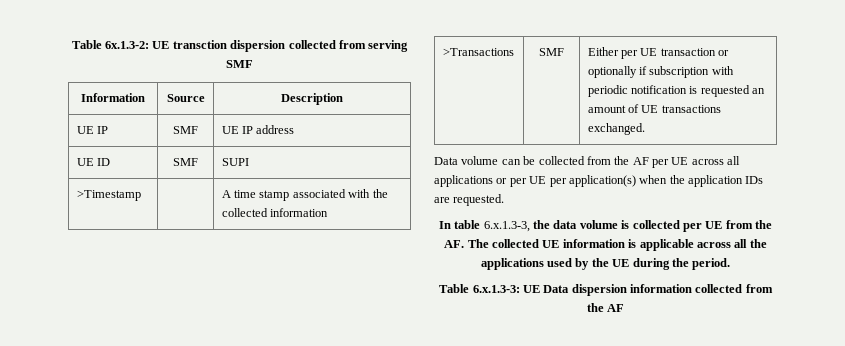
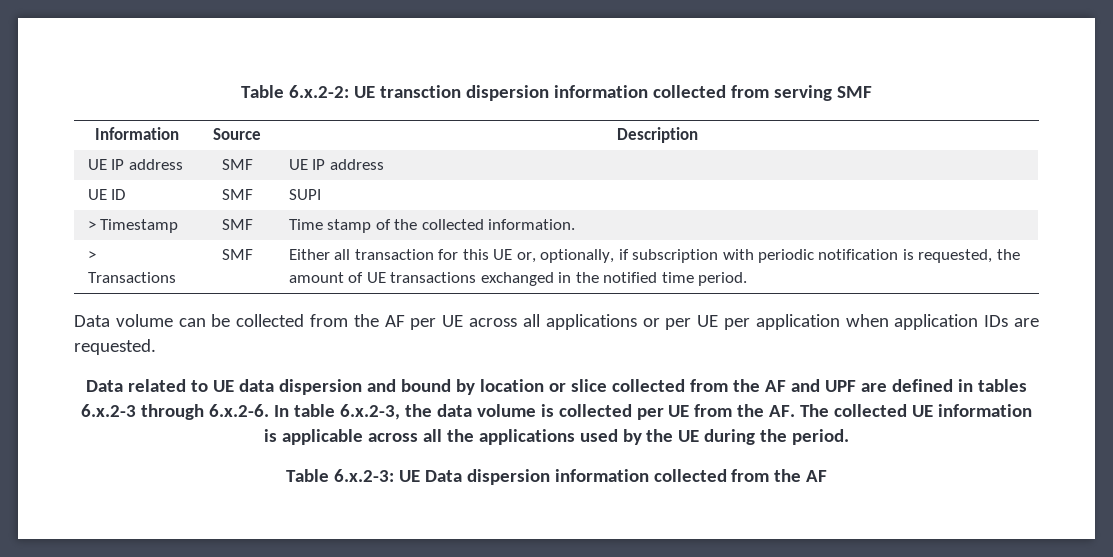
[71,40,150,49] Table 6x.1.3-2: -> [241,85,350,98] Table 6.x.2-2:
(286, 46) none -> [553,85,648,98] information
(109, 130) none -> [128,159,183,170] address
[76,190,141,201] [221,189,388,201] [221,208,329,217] [442,48,514,56] [539,48,564,56] [587,47,730,59] [587,66,637,78] >Timestamp | | A time stamp associated with the collected information // >Transactions | SMF | Either per UE transaction or optionally -> [88,219,179,233] [221,219,253,230] [289,219,576,233] [88,251,97,260] [88,272,177,283] [221,249,253,260] [289,249,615,263] > Timestamp | SMF | Time stamp of the collected information. // > Transactions | SMF | Either all transaction for this UE or, optionally,
[700,85,766,97] requested an -> [918,249,1020,263] requested, the
[587,123,645,135] exchanged. -> [480,272,748,286] exchanged in the notified time period.
[568,175,685,187] application(s) when the -> [755,314,889,330] application when
(505, 200) none -> [86,379,1027,395] [80,404,269,420] Data related to UE data dispersion and bound by location or slice collected from the AF and UPF are defined in tables 6.x.2-3 through 6.x.2-6.
[483,221,530,232] 6.x.1.3-3, -> [339,404,400,420] 6.x.2-3,
[472,285,520,293] 6.x.1.3-3: -> [333,469,394,482] 6.x.2-3:

